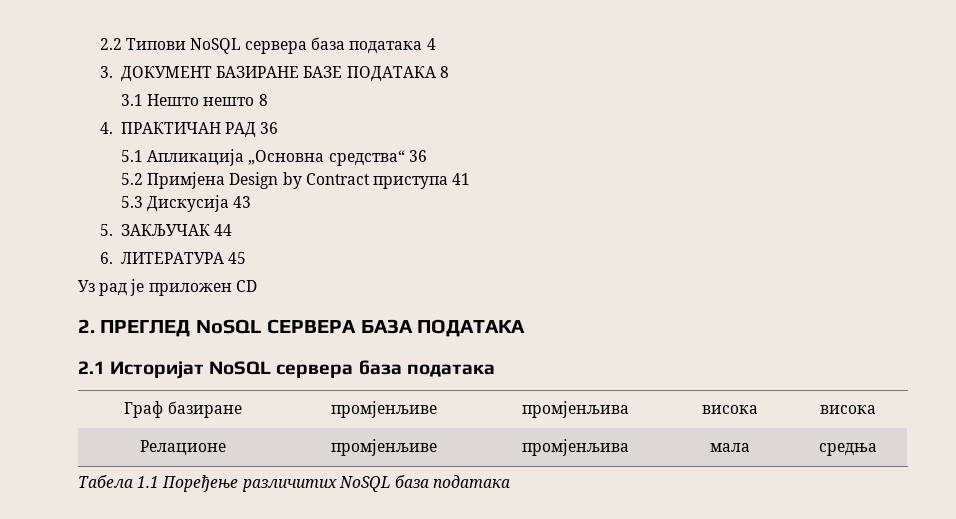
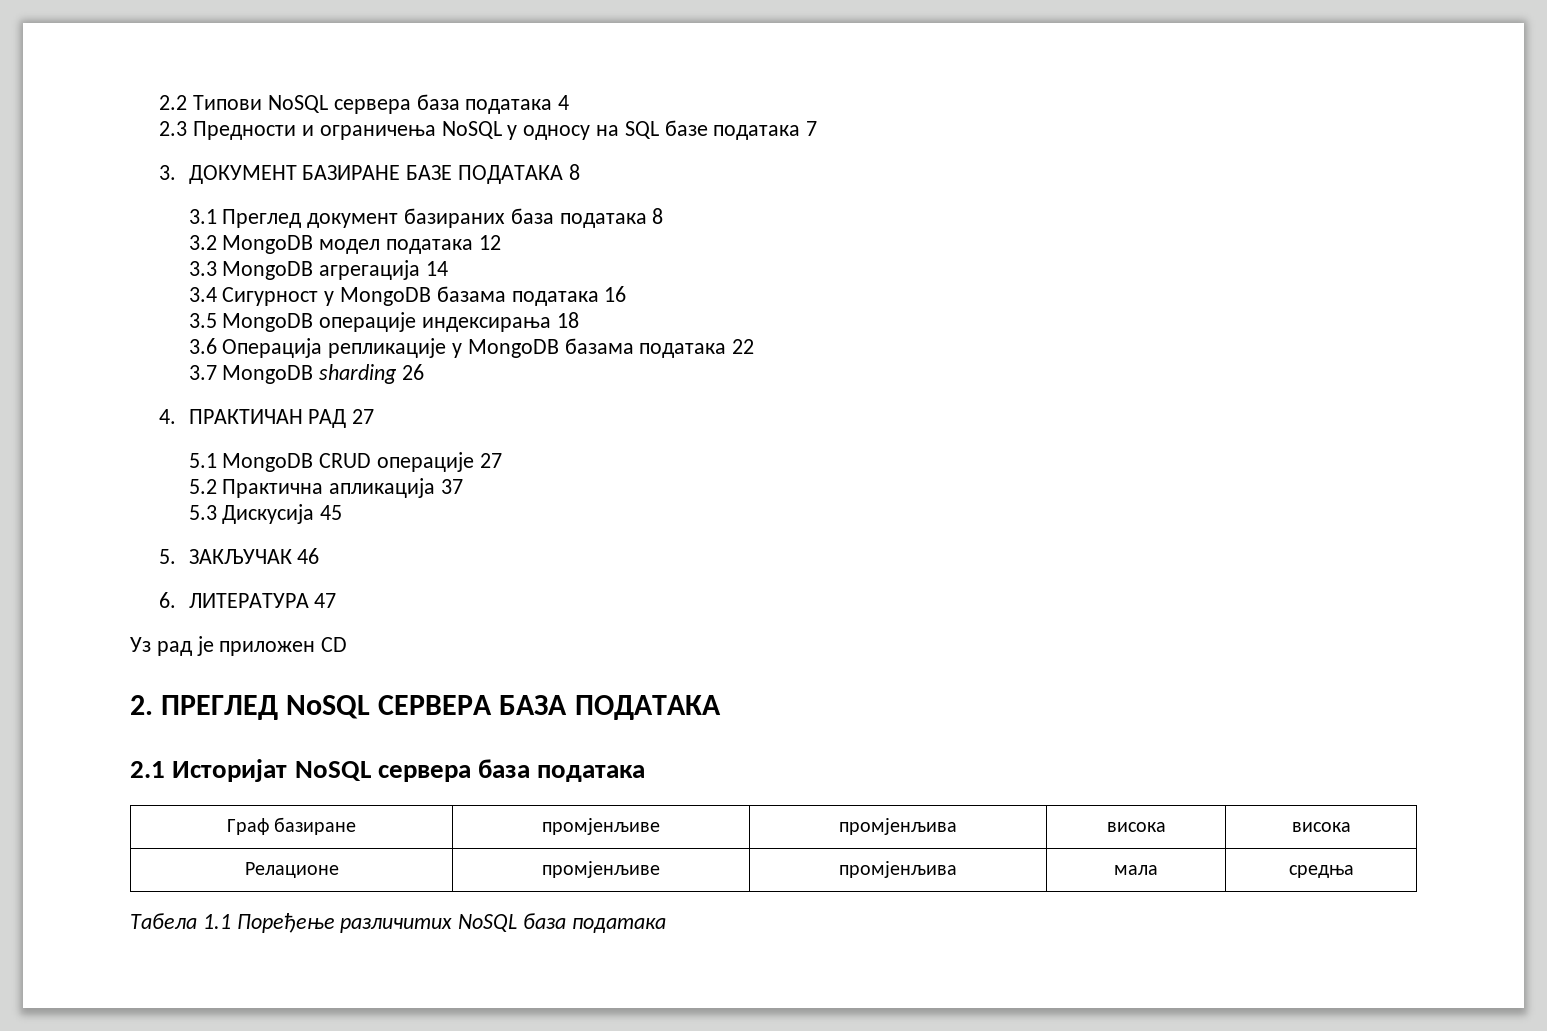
(436, 44) none -> [159,120,818,140] // 2.3 Предности и ограничења NоSQL у односу на SQL базе података 7
[147,94,268,106] Нешто нешто 8 -> [222,208,664,228] [188,235,501,254] [188,260,449,280] [188,286,627,306] [188,312,579,332] [188,338,755,358] [188,364,425,384] Преглед документ базираних база података 8 // 3.2 MongoDB модел података 12 // 3.3 MongoDB агрегација 14 // 3.4 Сигурност у MongoDB базама података 16 // 3.5 MongoDB операције индексирања 18 // 3.6 Операција репликације у MongoDB базама података 22 // 3.7 MongoDB sharding 26
[260,122,279,134] 36 -> [352,409,375,424] 27
[147,149,427,166] [121,172,471,189] Апликација „Основна средства“ 36 // 5.2 Примјена Design by Contract приступа 41 -> [222,452,502,472] [188,478,464,498] MongoDB CRUD операције 27 // 5.2 Практична апликација 37
[233,196,252,208] 43 -> [320,505,343,520] 45
[214,224,233,236] 44 -> [297,548,320,564] 46
[228,252,247,264] 45 -> [314,593,337,608] 47

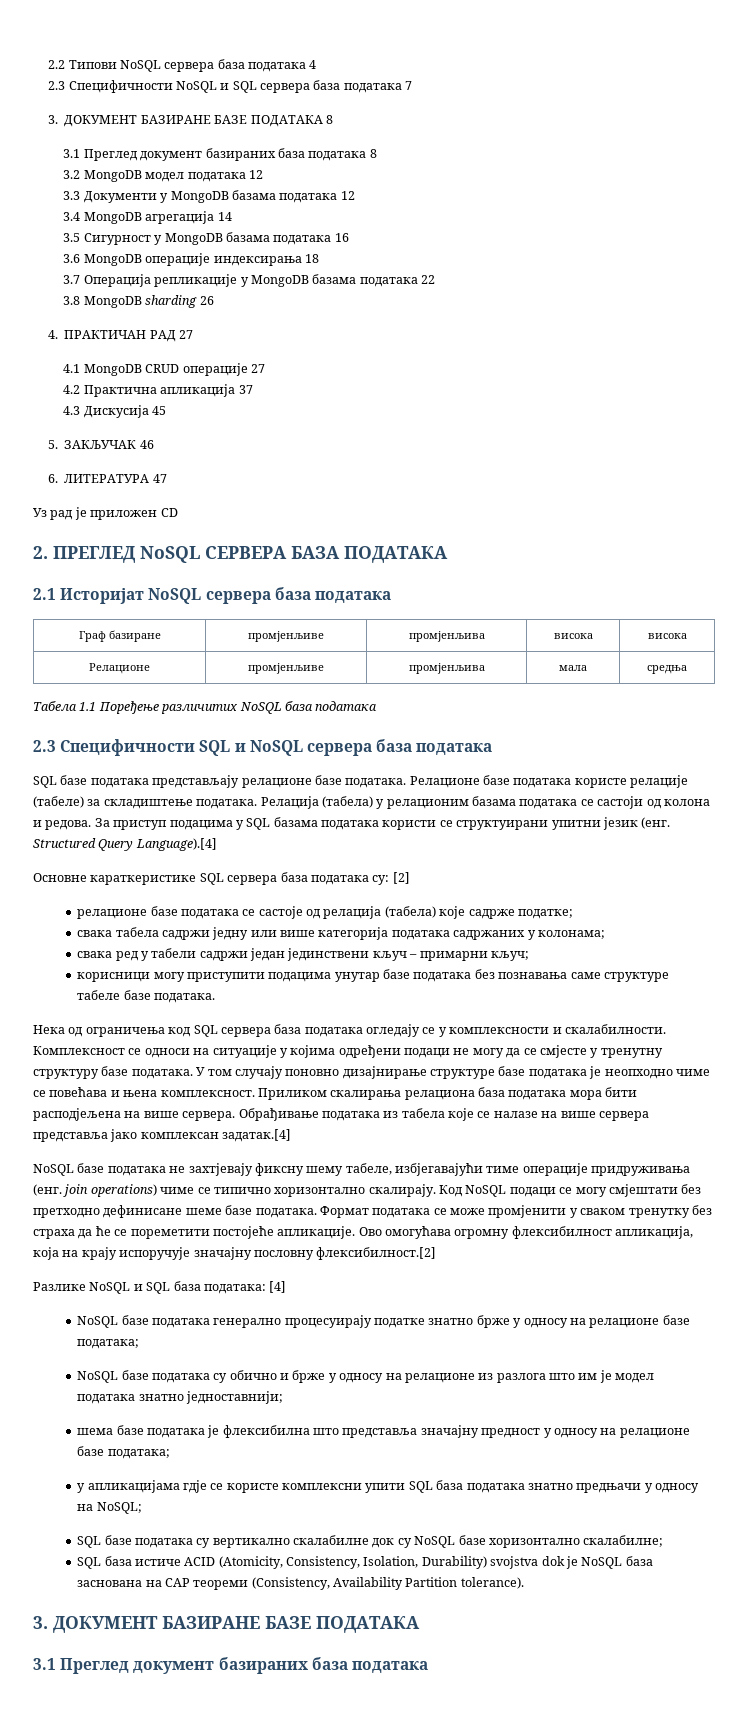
[193,120,708,140] Предности и ограничења NоSQL у односу на SQL базе -> [68,80,341,93] Специфичности NоSQL и SQL сервера база
(217, 268) none -> [83,190,355,203] [63,212,81,221] Документи у MongoDB базама података 12 // 3.4
[188,287,217,302] 3.4 -> [63,233,81,242] 3.5
[188,313,217,328] 3.5 -> [63,254,81,263] 3.6
[188,338,217,354] 3.6 -> [63,275,81,284] 3.7
[188,365,217,380] 3.7 -> [63,296,81,305] 3.8
[188,453,217,468] 5.1 -> [63,364,81,373] 4.1
[188,479,217,494] 5.2 -> [63,385,81,394] 4.2
[188,505,217,520] 5.3 -> [63,406,81,415] 4.3
(666, 925) none -> [33,739,493,756] [33,775,689,788] [33,796,710,809] [33,817,671,830] [33,838,217,851] [33,872,410,885] [77,906,573,919] [77,927,605,940] [77,948,529,961] [77,969,669,982] [77,990,215,1003] [33,1024,666,1037] [33,1045,663,1058] [33,1066,710,1079] [33,1087,638,1100] [33,1108,649,1121] [33,1129,292,1142] [33,1163,691,1176] [33,1184,702,1197] [33,1205,712,1218] [33,1226,694,1239] [33,1247,437,1260] [33,1281,287,1294] [77,1315,690,1328] [77,1339,140,1349] [77,1370,655,1383] [77,1391,283,1404] [77,1425,690,1438] [77,1446,170,1459] [77,1480,700,1493] [77,1502,142,1514] [77,1535,664,1548] [77,1556,653,1569] [77,1577,524,1590] [33,1616,420,1633] [33,1657,428,1674] // 2.3 Специфичности SQL и NoSQL сервера база података // SQL базе података представљају релационе базе података. Релационе базе података користе релације (табеле) за складиштење података. Релација (табела) у релационим базама података се састоји од колона и редова. За приступ подацима у SQL базама података користи се структуирани упитни језик (енг. Structured Query Language).[4] // Основне караткеристике SQL сервера база података су: [2] // релационе базе података се састоје од релација (табела) које садрже податке; // свака табела садржи једну или више категорија података садржаних у колонама; // свака ред у табели садржи један јединствени кључ – примарни кључ; // корисници могу приступити подацима унутар базе података без познавања саме структуре табеле базе података. // Нека од ограничења код SQL сервера база података огледају се у комплексности и скалабилности. Комплексност се односи на ситуације у којима одређени подаци не могу да се смјесте у тренутну структуру базе података. У том случају поновно дизајнирање структуре базе података је неопходно чиме се повећава и њена комплексност. Приликом скалирања релациона база података мора бити расподјељена на више сервера. Обрађивање података из табела које се налазе на више сервера представља јако комплексан задатак.[4] // NoSQL базе података не захтјевају фиксну шему табеле, избјегавајући тиме операције придруживања (енг. join operations) чиме се типично хоризонтално скалирају. Код NoSQL подаци се могу смјештати без претходно дефинисане шеме базе података. Формат података се може промјенити у сваком тренутку без страха да ће се пореметити постојеће апликације. Ово омогућава огромну флексибилност апликација, која на крају испоручује значајну пословну флексибилност.[2] // Разлике NoSQL и SQL база података: [4] // NoSQL базе података генерално процесуирају податке знатно брже у односу на релационе базе података; // NoSQL базе података су обично и брже у односу на релационе из разлога што им је модел података знатно једноставнији; // шема базе података је флексибилна што представља значајну предност у односу на релационе базе података; // у апликацијама гдје се користе комплексни упити SQL база података знатно предњачи у односу на NoSQL; // SQL базе података су вертикално скалабилне док су NoSQL базе хоризонтално скалабилне; // SQL база истиче ACID (Atomicity, Consistency, Isolation, Durability) svojstva dok је NoSQL база заснована на CAP теореми (Consistency, Availability Partition tolerance). // 3. ДОКУМЕНТ БАЗИРАНЕ БАЗЕ ПОДАТАКА // 3.1 Преглед документ базираних база података

